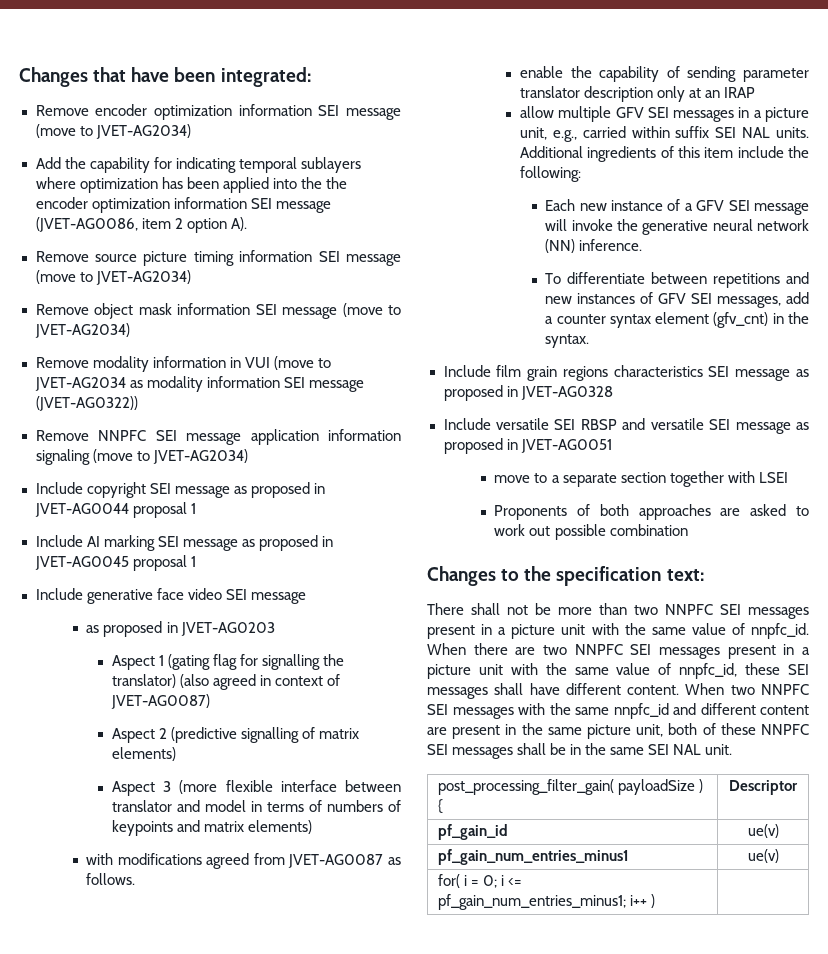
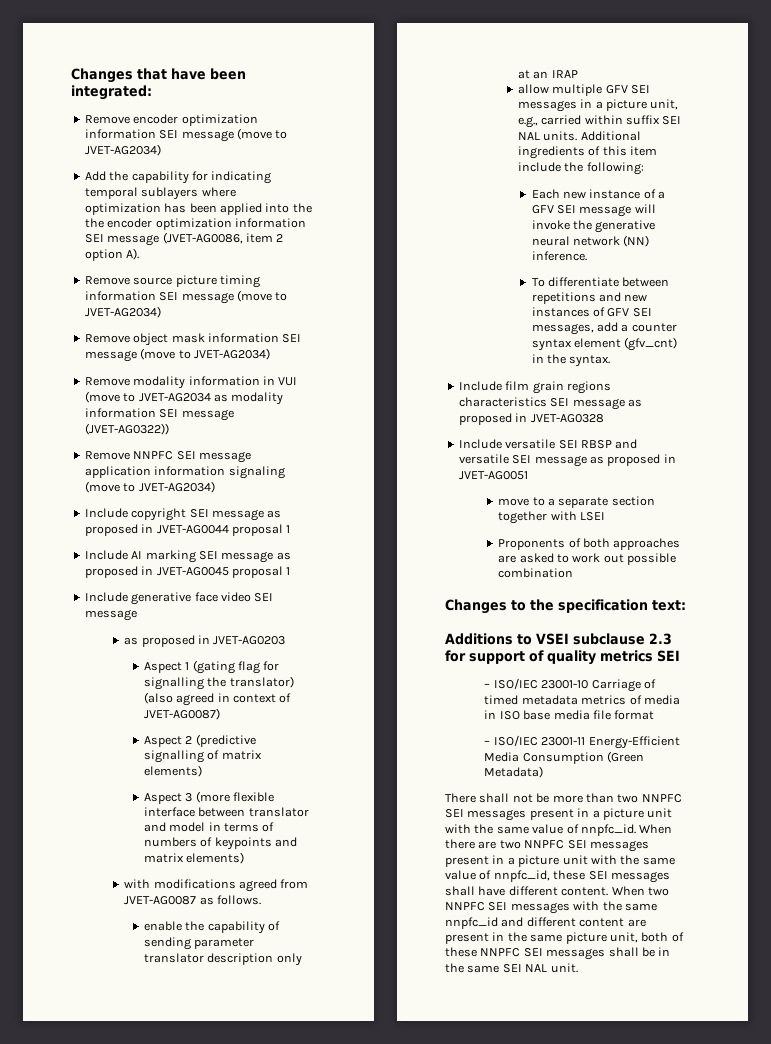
(704, 575) none -> [445,633,672,645] [445,650,680,665] [484,678,656,692] [484,695,680,705] [484,710,655,720] [484,735,680,749] [484,751,645,764] [484,766,544,778] // Additions to VSEI subclause 2.3 for support of quality metrics SEI // – ISO/IEC 23001-10 Carriage of timed metadata metrics of media in ISO base media file format // – ISO/IEC 23001-11 Energy-Efficient Media Consumption (Green Metadata)
[437,779,703,795] [437,799,443,814] [729,780,798,795] [437,824,508,840] [747,824,779,838] [437,849,629,865] [747,849,779,863] [437,874,522,888] [437,894,655,910] // post_processing_filter_gain( payloadSize ) { | Descriptor // pf_gain_id | ue(v) // pf_gain_num_entries_minus1 | ue(v) // for( i = 0; i <= pf_gain_num_entries_minus1; i++ ) | -> (578, 968) none

